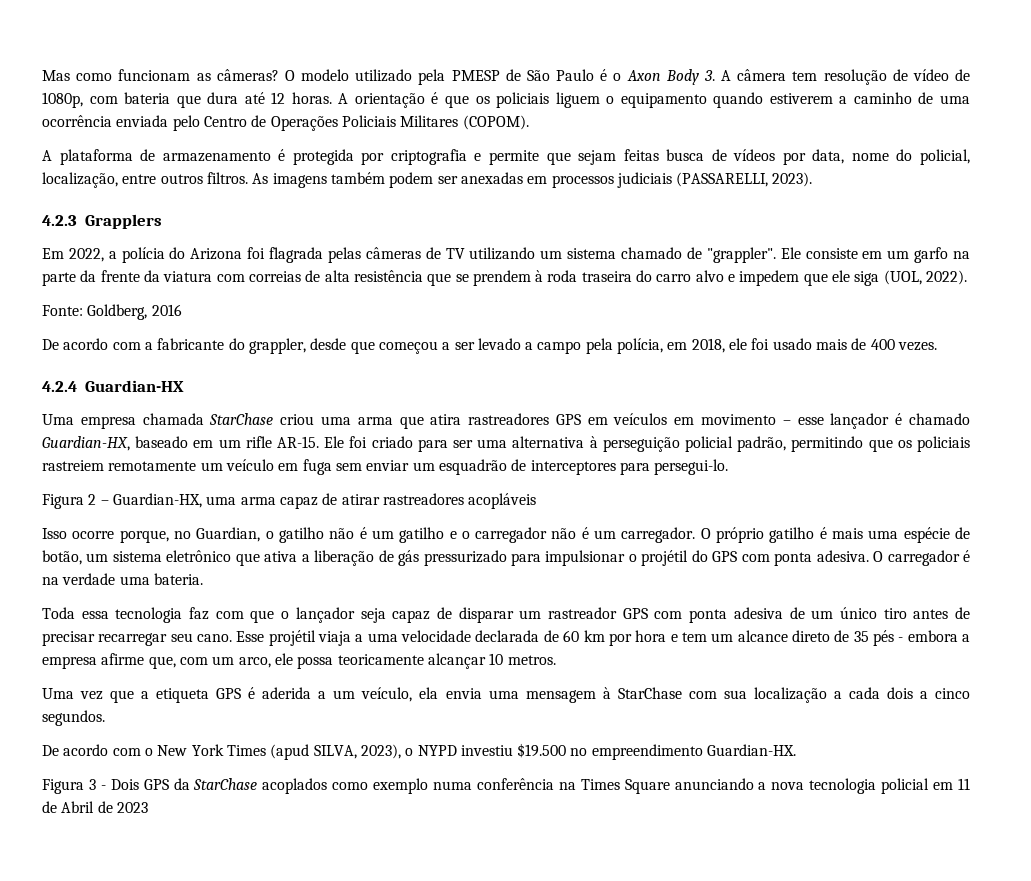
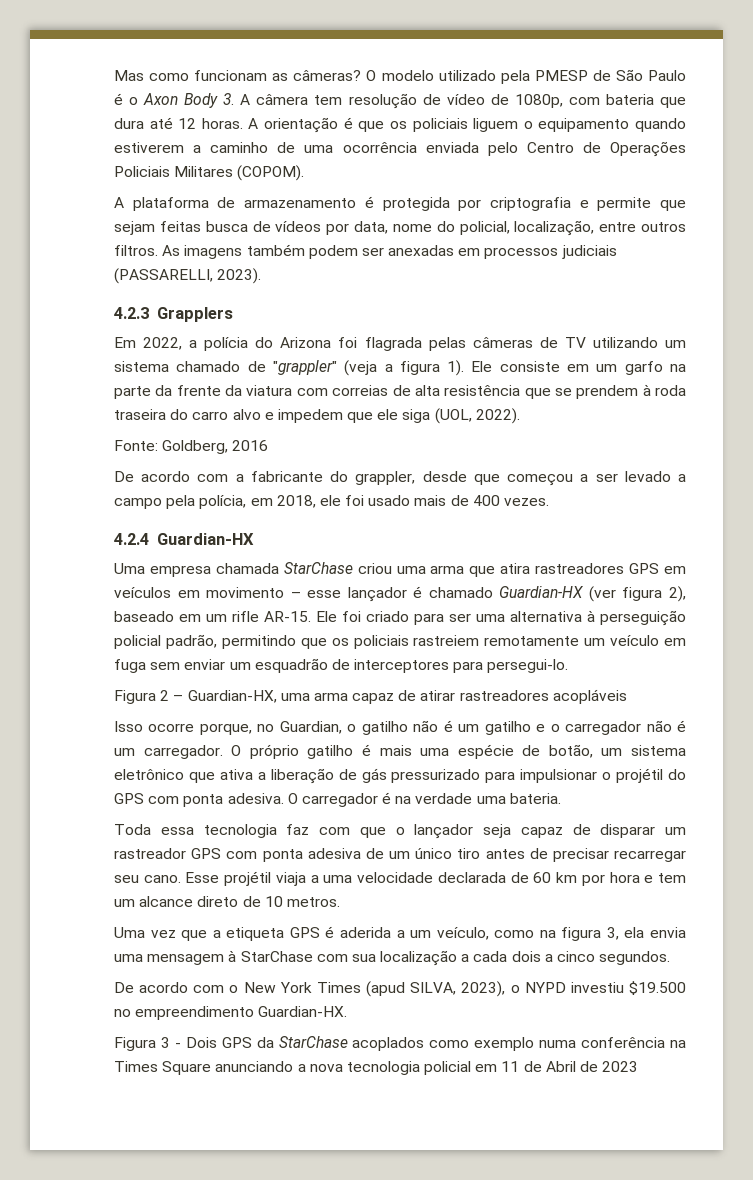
[706,247,776,263] "grappler". -> [272,360,465,376] "grappler" (veja a figura 1).
[42,436,130,451] Guardian-HX, -> [499,586,686,602] Guardian-HX (ver figura 2),
[853,630,970,646] [42,653,486,669] 35 pés - embora a empresa afirme que, com um arco, ele possa teoricamente alcançar -> (261, 901) none
(413, 694) none -> [494,927,619,941] como na figura 3,

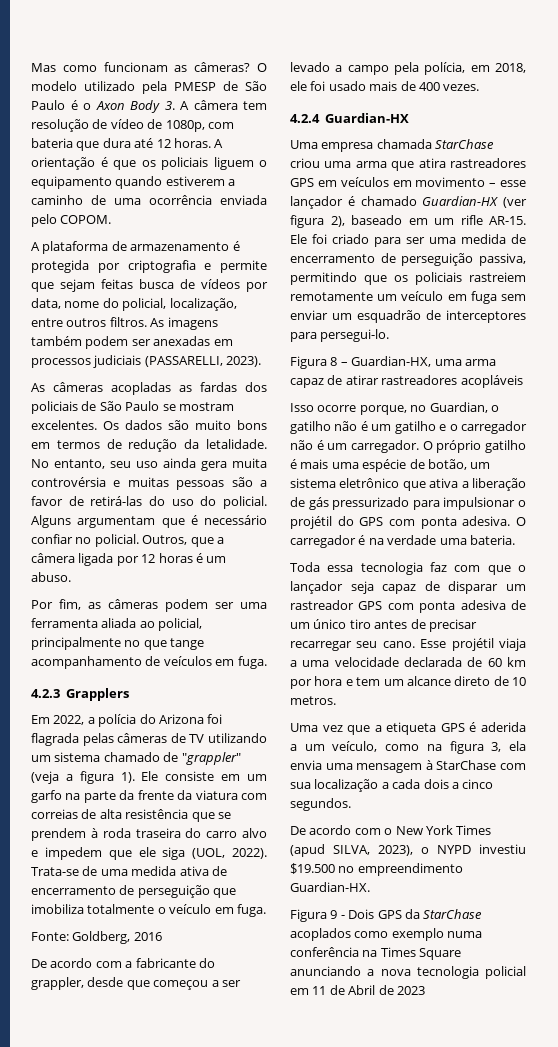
[526,141,687,157] [114,165,305,181] Centro de Operações Policiais Militares (COPOM). -> [60,215,112,224] COPOM.
(262, 276) none -> [31,382,267,395] [31,401,234,414] [31,420,267,430] [31,439,267,452] [31,458,267,471] [31,477,267,490] [31,496,267,509] [31,515,267,528] [31,534,224,547] [31,553,227,566] [31,572,71,582] [31,599,267,612] [31,618,203,631] [31,637,205,650] [31,656,267,669] // As câmeras acopladas as fardas dos policiais de São Paulo se mostram excelentes. Os dados são muito bons em termos de redução da letalidade. No entanto, seu uso ainda gera muita controvérsia e muitas pessoas são a favor de retirá-las do uso do policial. Alguns argumentam que é necessário confiar no policial. Outros, que a câmera ligada por 12 horas é um abuso. // Por fim, as câmeras podem ser uma ferramenta aliada ao policial, principalmente no que tange acompanhamento de veículos em fuga.
(520, 416) none -> [31,866,227,876] [31,885,237,898] [31,904,266,917] Trata-se de uma medida ativa de encerramento de perseguição que imobiliza totalmente o veículo em fuga.
[510,610,686,626] [114,634,217,649] alternativa à perseguição policial padrão, -> [461,234,526,244] [290,253,526,266] medida de encerramento de perseguição passiva,
[160,690,170,701] 2 -> [330,357,338,366] 8
[160,1037,170,1048] 3 -> [330,910,338,919] 9

